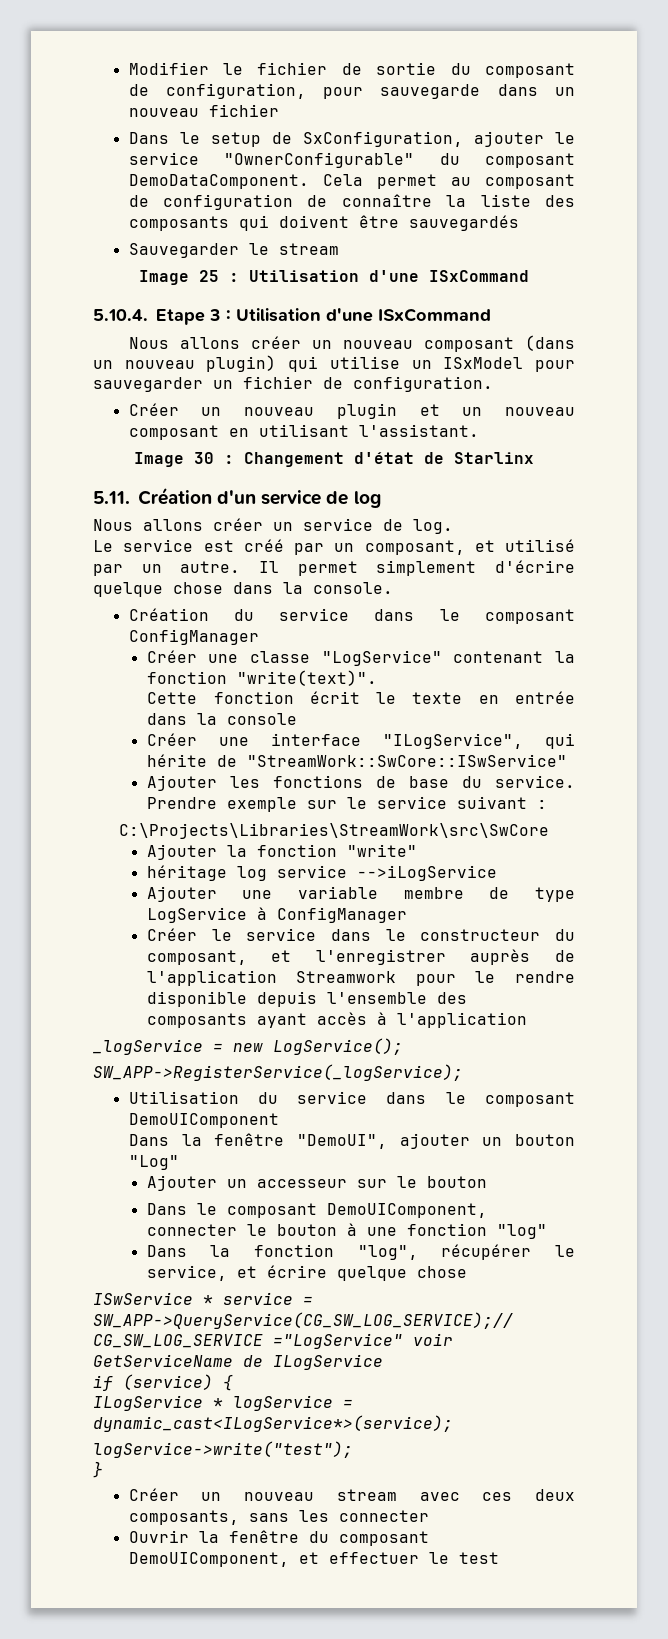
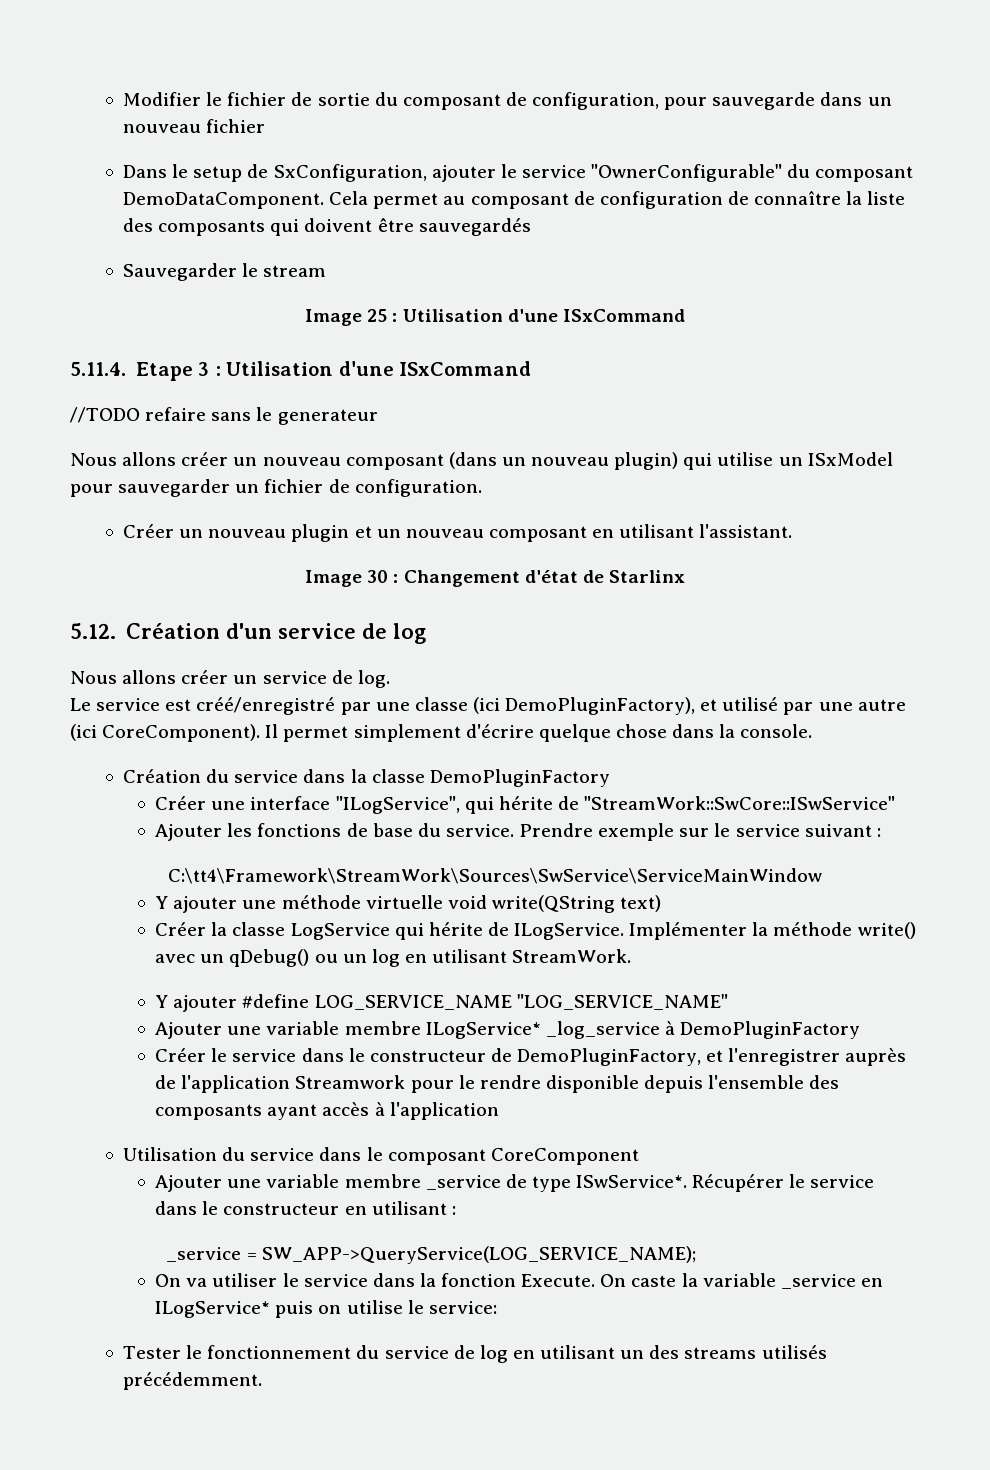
[93,309,148,321] 5.10.4. -> [70,362,126,376] 5.11.4.
(491, 315) none -> [70,407,378,425] // //TODO refaire sans le generateur
[93,491,130,504] 5.11. -> [70,623,116,639] 5.12.
[243,539,575,555] [93,561,241,576] créé par un composant, et utilisé par un autre. -> [196,697,906,715] [70,724,261,742] créé/enregistré par une classe (ici DemoPluginFactory), et utilisé par une autre (ici CoreComponent).
[439,609,575,624] [128,629,259,645] [146,650,575,666] [146,670,377,686] [147,691,575,704] [147,713,298,725] le composant ConfigManager // Créer une classe "LogService" contenant la fonction "write(text)". // Cette fonction écrit le texte en entrée dans la console -> [350,769,610,787] la classe DemoPluginFactory
[119,823,549,839] [146,844,417,860] [146,865,497,881] [146,886,575,902] [146,907,407,923] C:\Projects\Libraries\StreamWork\src\SwCore // Ajouter la fonction "write" // héritage log service -->iLogService // Ajouter une variable membre de type LogService à ConfigManager -> [168,868,823,884] [155,895,662,913] [155,922,916,940] [155,949,632,967] [155,994,728,1012] [155,1021,861,1039] C:\tt4\Framework\StreamWork\Sources\SwService\ServiceMainWindow // Y ajouter une méthode virtuelle void write(QString text) // Créer la classe LogService qui hérite de ILogService. Implémenter la méthode write() avec un qDebug() ou un log en utilisant StreamWork. // Y ajouter #define LOG_SERVICE_NAME "LOG_SERVICE_NAME" // Ajouter une variable membre ILogService* _log_service à DemoPluginFactory
[555,929,575,941] [146,950,247,965] du composant, -> [490,1048,702,1066] de DemoPluginFactory,
[93,1038,403,1055] [93,1064,463,1081] // _logService = new LogService(); // SW_APP->RegisterService(_logService); -> (499, 1111) none
[128,1113,279,1128] [129,1133,575,1149] [129,1155,180,1170] [146,1175,487,1191] [146,1203,487,1218] [146,1223,547,1239] [146,1244,575,1260] [146,1265,467,1281] [93,1292,313,1305] [93,1312,513,1329] [93,1333,453,1349] [93,1354,383,1370] [93,1374,233,1391] [93,1395,353,1411] [93,1415,453,1432] [93,1441,353,1458] [93,1461,103,1478] [128,1488,575,1501] [128,1510,429,1525] [128,1530,429,1546] [128,1552,499,1567] DemoUIComponent // Dans la fenêtre "DemoUI", ajouter un bouton "Log" // Ajouter un accesseur sur le bouton // Dans le composant DemoUIComponent, connecter le bouton à une fonction "log" // Dans la fonction "log", récupérer le service, et écrire quelque chose // ISwService * service = SW_APP->QueryService(CG_SW_LOG_SERVICE);// CG_SW_LOG_SERVICE ="LogService" voir GetServiceName de ILogService // if (service) { // ILogService * logService = dynamic_cast<ILogService*>(service); // logService->write("test"); // } // Créer un nouveau stream avec ces deux composants, sans les connecter // Ouvrir la fenêtre du composant DemoUIComponent, et effectuer le test -> [490,1148,639,1165] [155,1174,875,1192] [155,1201,456,1215] [166,1246,696,1264] [155,1273,883,1289] [155,1300,497,1318] [123,1345,827,1363] [123,1372,263,1390] CoreComponent // Ajouter une variable membre _service de type ISwService*. Récupérer le service dans le constructeur en utilisant : // _service = SW_APP->QueryService(LOG_SERVICE_NAME); // On va utiliser le service dans la fonction Execute. On caste la variable _service en ILogService* puis on utilise le service: // Tester le fonctionnement du service de log en utilisant un des streams utilisés précédemment.

